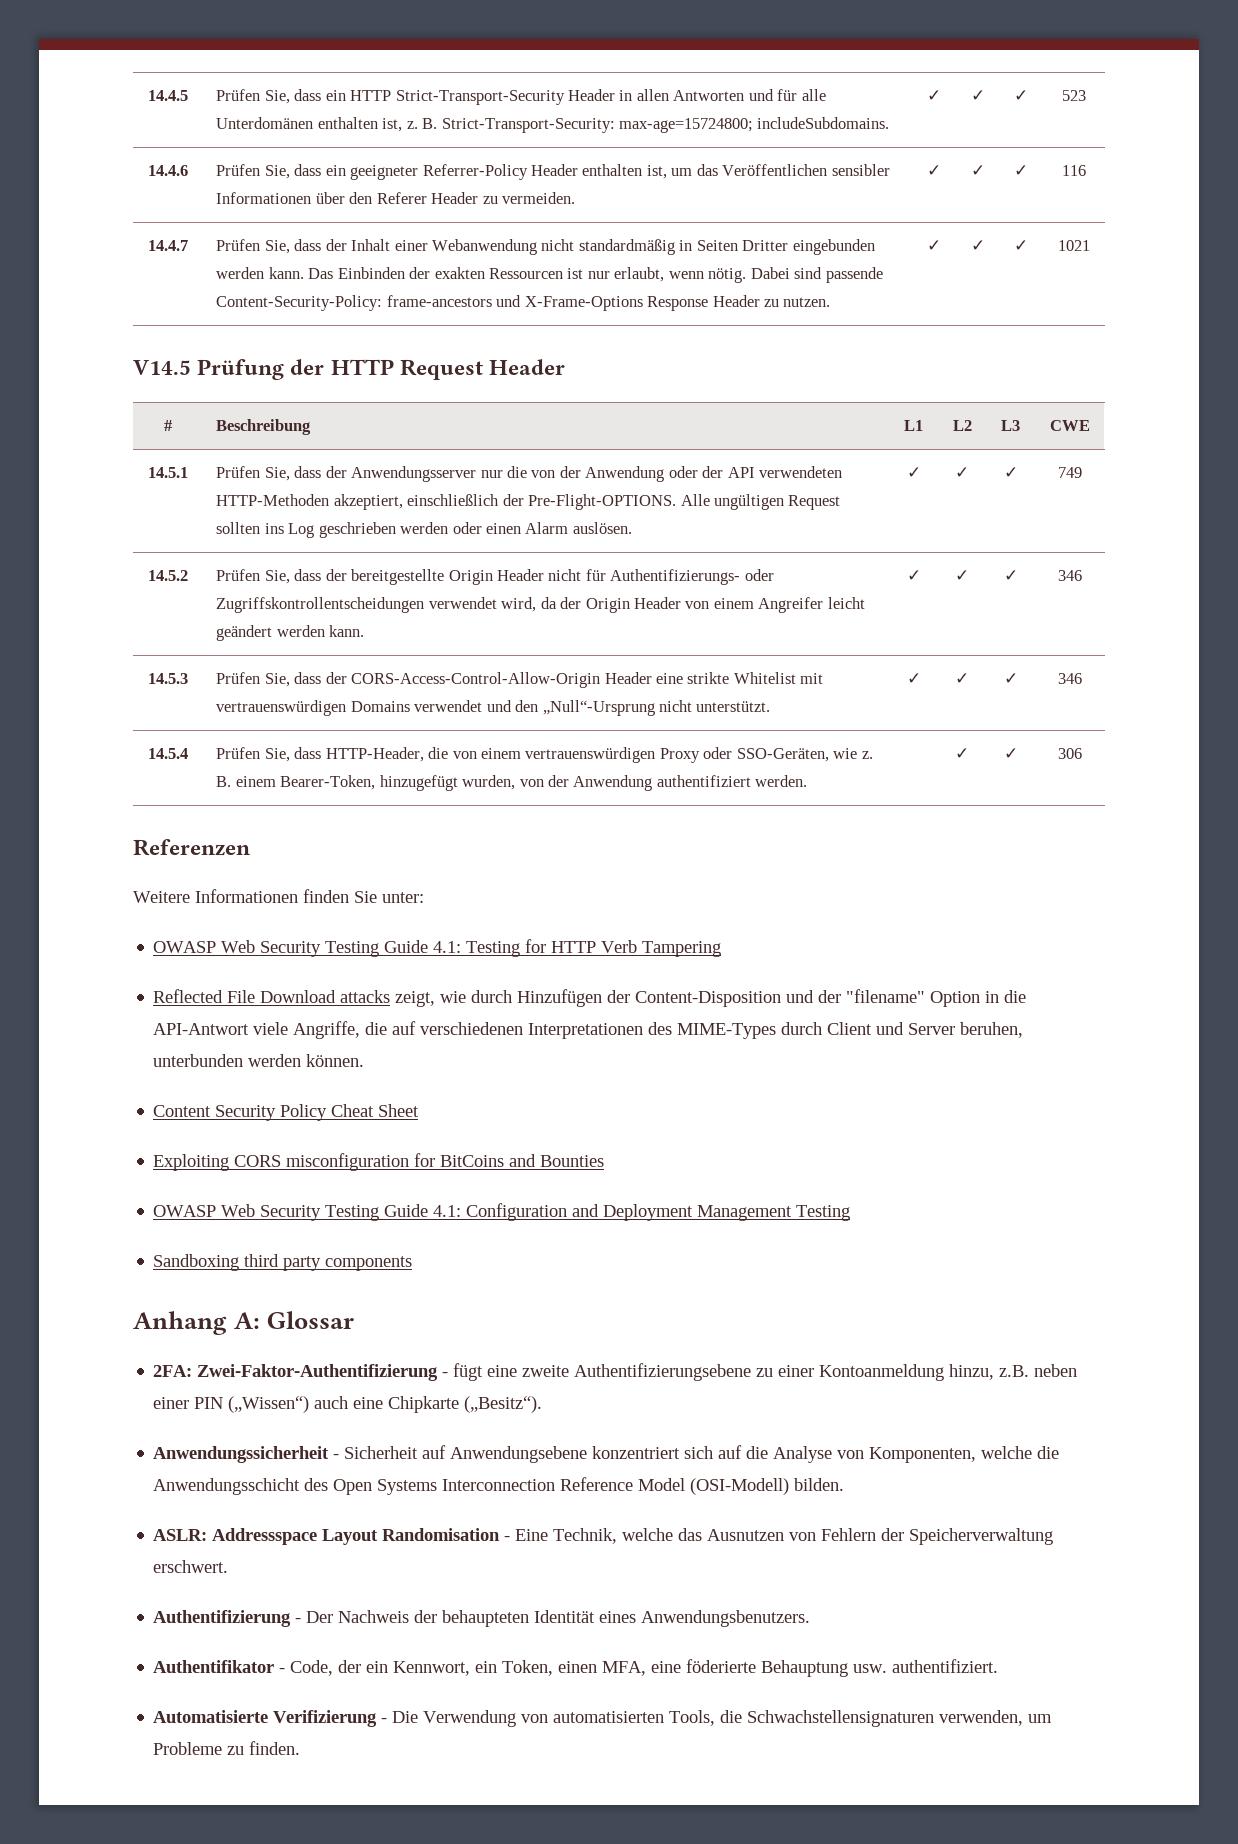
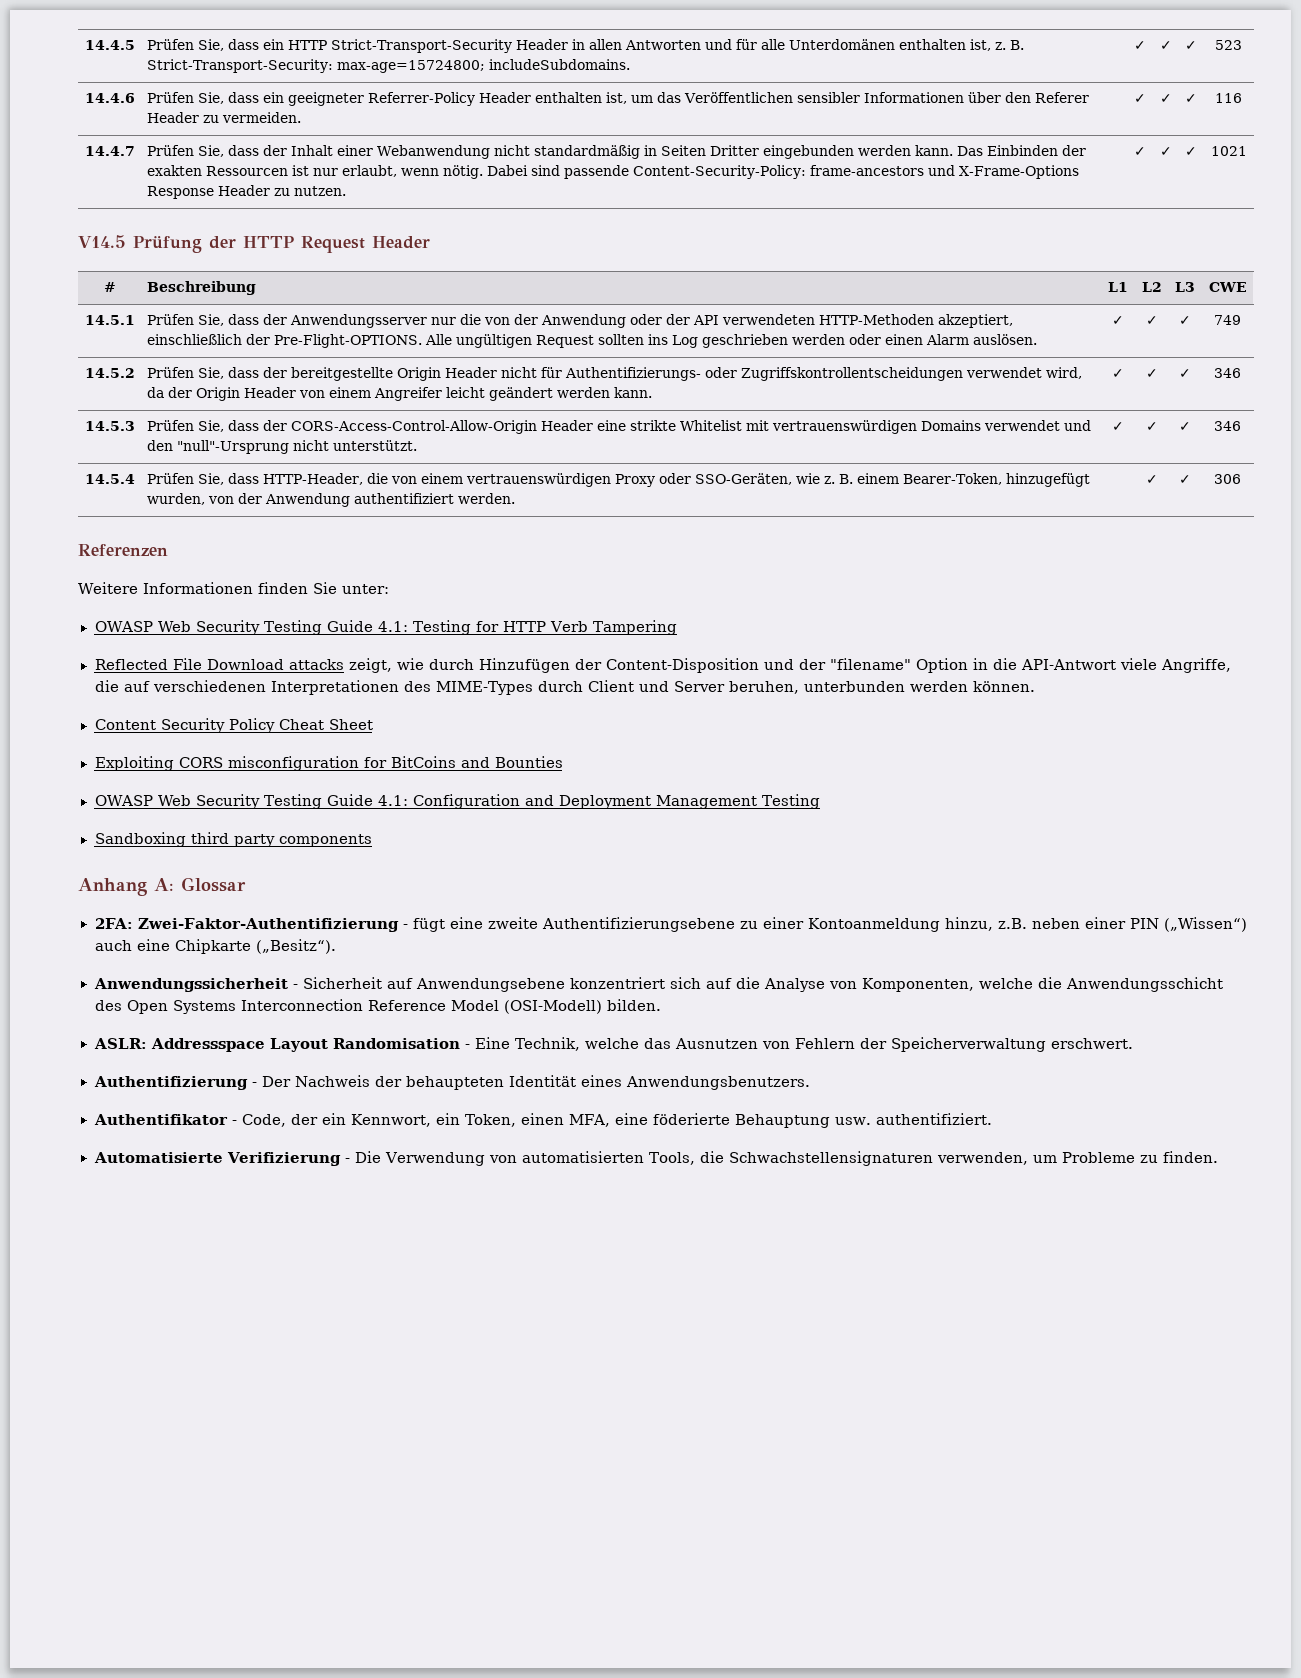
[542,700,655,716] „Null“-Ursprung -> [177,440,290,454] "null"-Ursprung

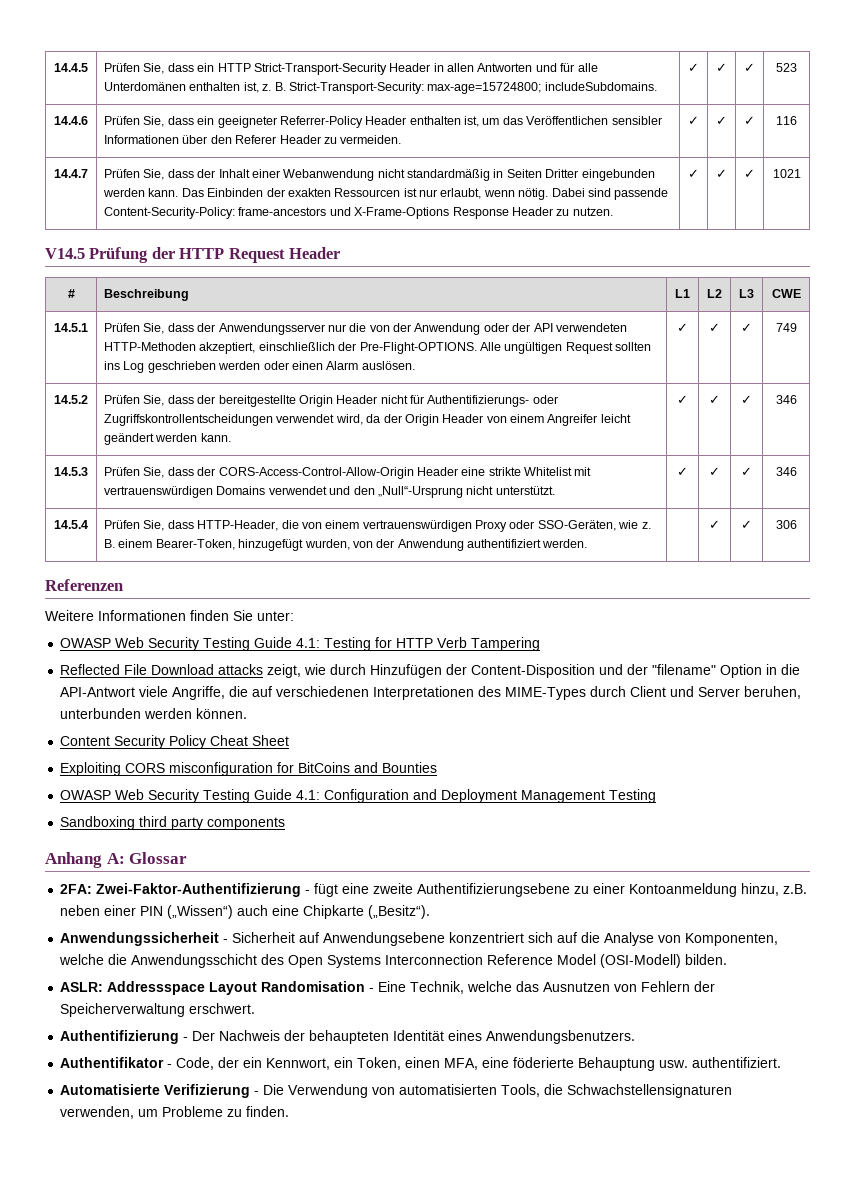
[177,440,290,454] "null"-Ursprung -> [377,486,463,498] „Null“-Ursprung

